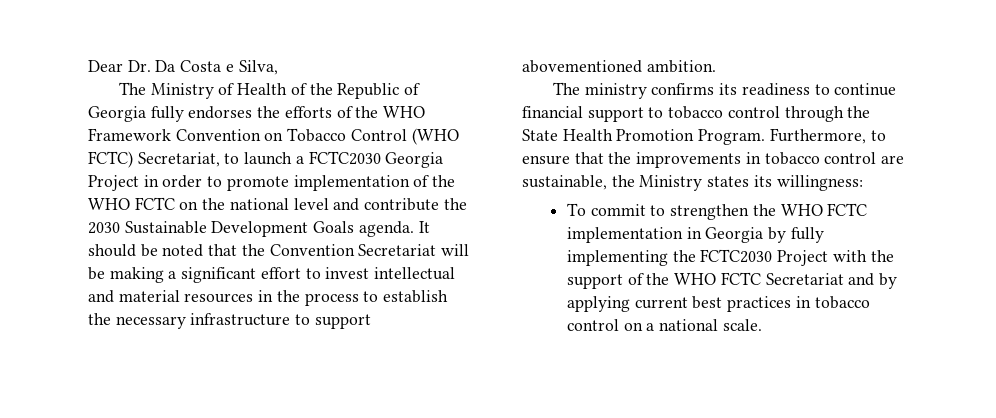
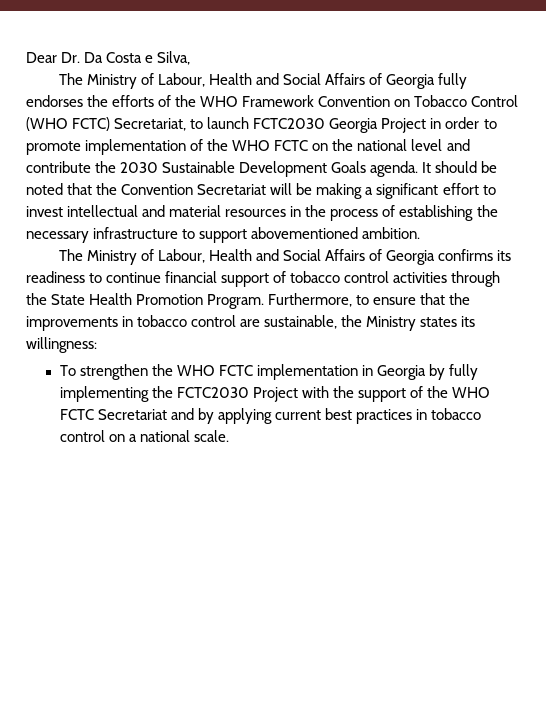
[237,83,400,99] Health of the Republic -> [157,73,365,87] Labour, Health and Social Affairs
[295,156,304,164] a -> (250, 123) none
[363,290,449,303] to establish -> [382,205,474,221] of establishing
[584,83,647,99] ministry -> [86,249,436,265] Ministry of Labour, Health and Social Affairs of Georgia
[648,106,780,119] to tobacco control -> [273,271,448,283] of tobacco control activities
[590,204,666,216] commit to -> (76, 370) none

